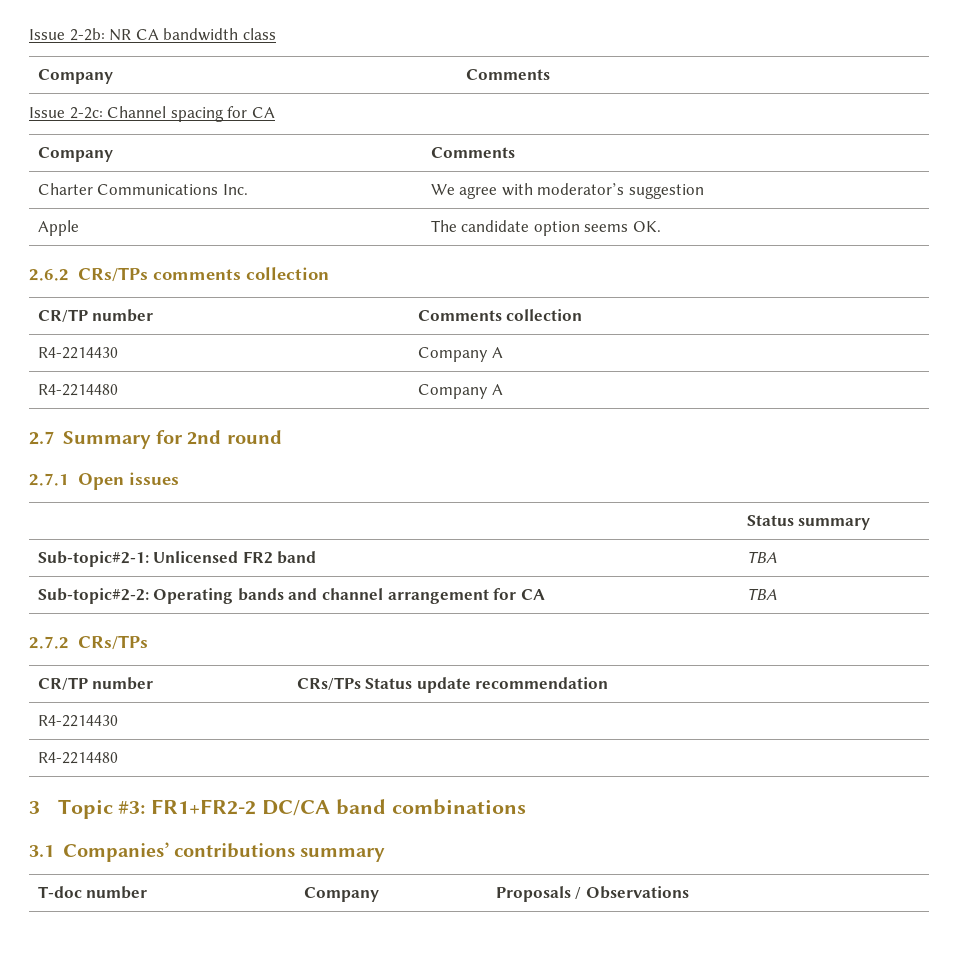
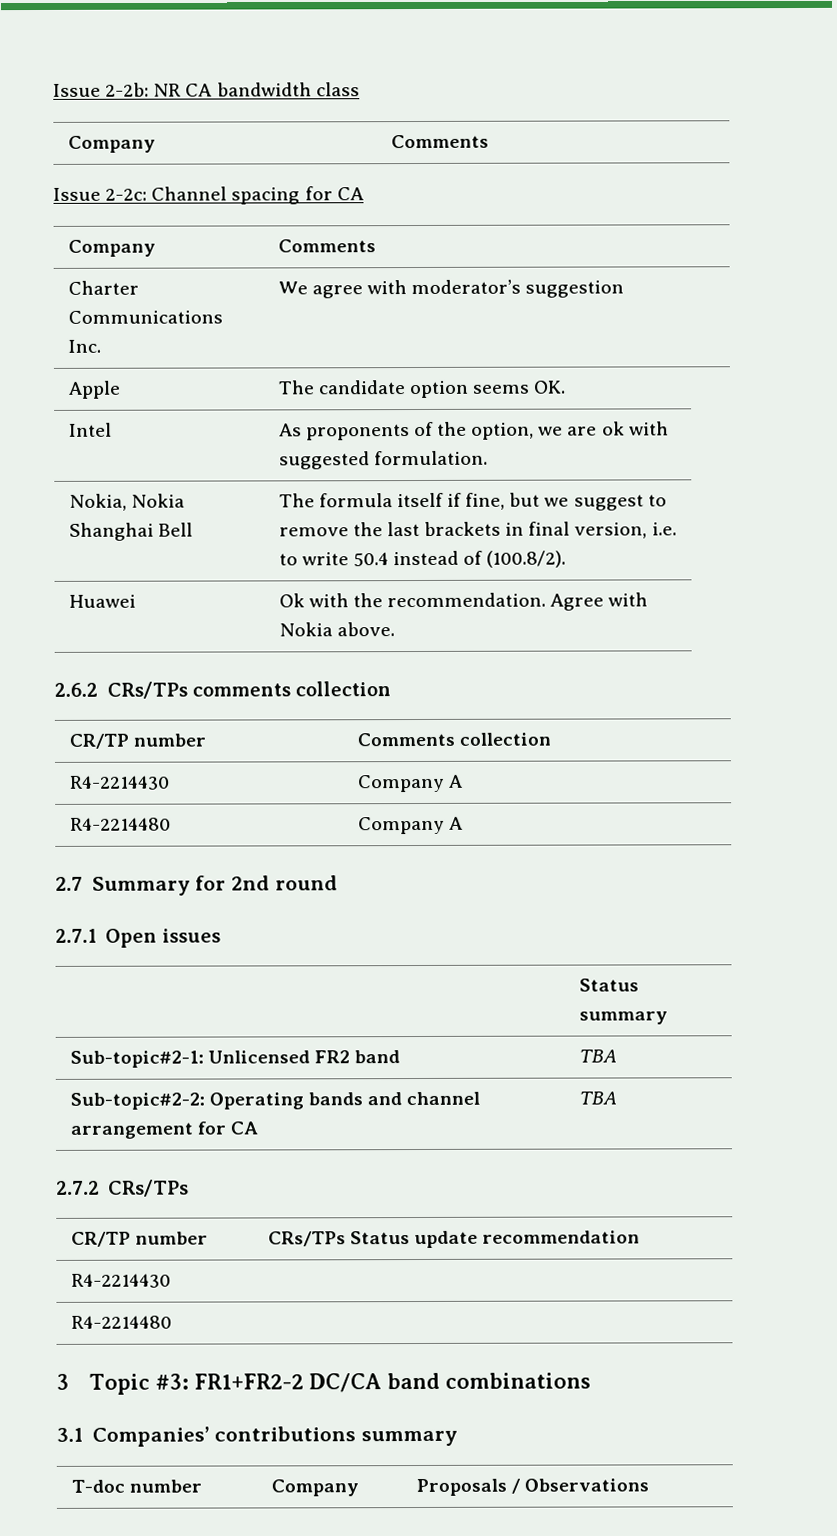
(662, 226) none -> [68,422,112,437] [278,421,669,441] [278,450,488,470] [68,493,185,511] [68,522,193,541] [278,492,667,511] [278,521,677,539] [278,550,567,568] [68,594,136,608] [278,592,649,611] [278,622,395,637] // Intel | As proponents of the option, we are ok with suggested formulation. // Nokia, Nokia Shanghai Bell | The formula itself if fine, but we suggest to remove the last brackets in final version, i.e. to write 50.4 instead of (100.8/2). // Huawei | Ok with the recommendation. Agree with Nokia above.

